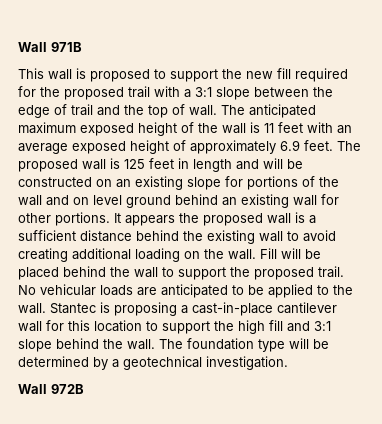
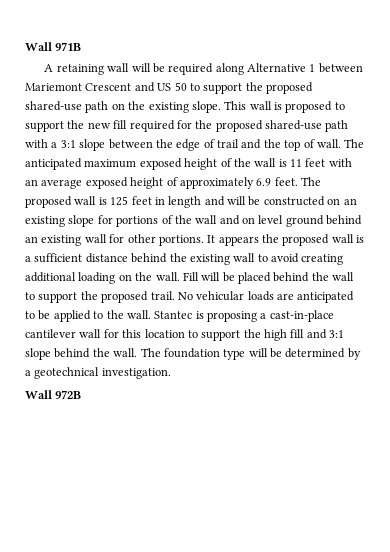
(82, 47) none -> [44,63,363,75] [25,82,313,94] [25,101,221,113] A retaining wall will be required along Alternative 1 between Mariemont Crescent and US 50 to support the proposed shared-use path on the existing slope.
[128,86,150,98] trail -> [265,120,349,132] shared-use path

